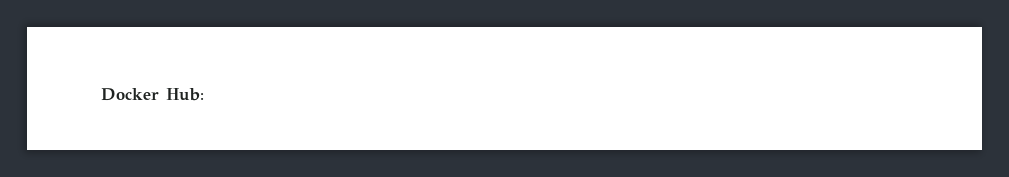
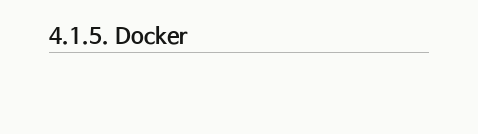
[101,88,204,101] Docker Hub: -> [49,26,188,45] 4.1.5. Docker

